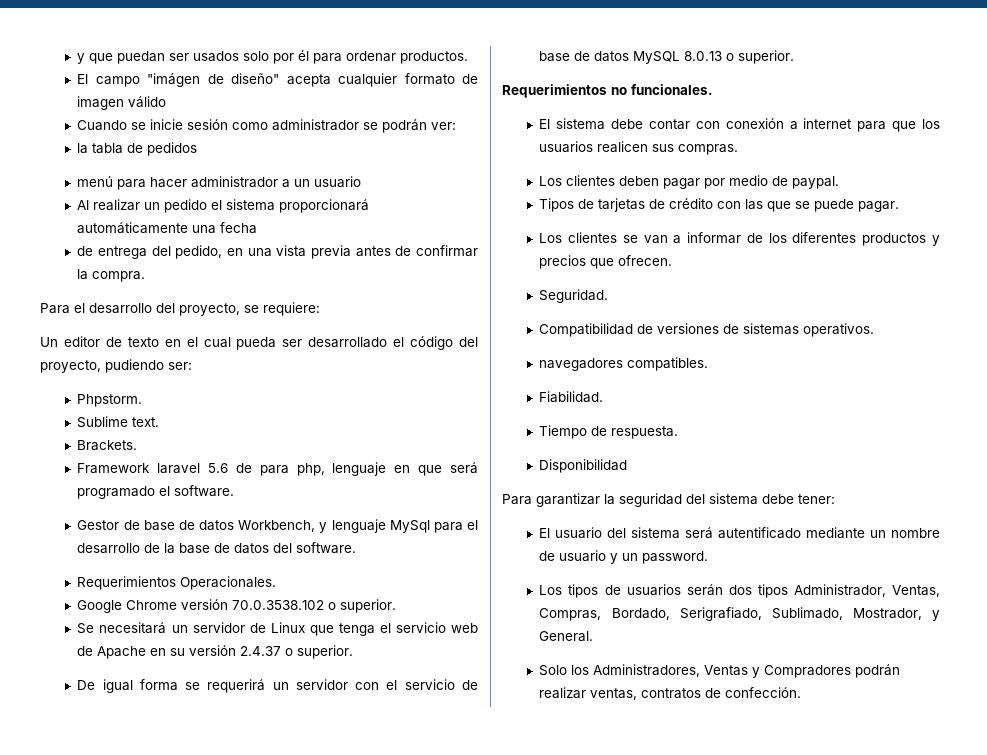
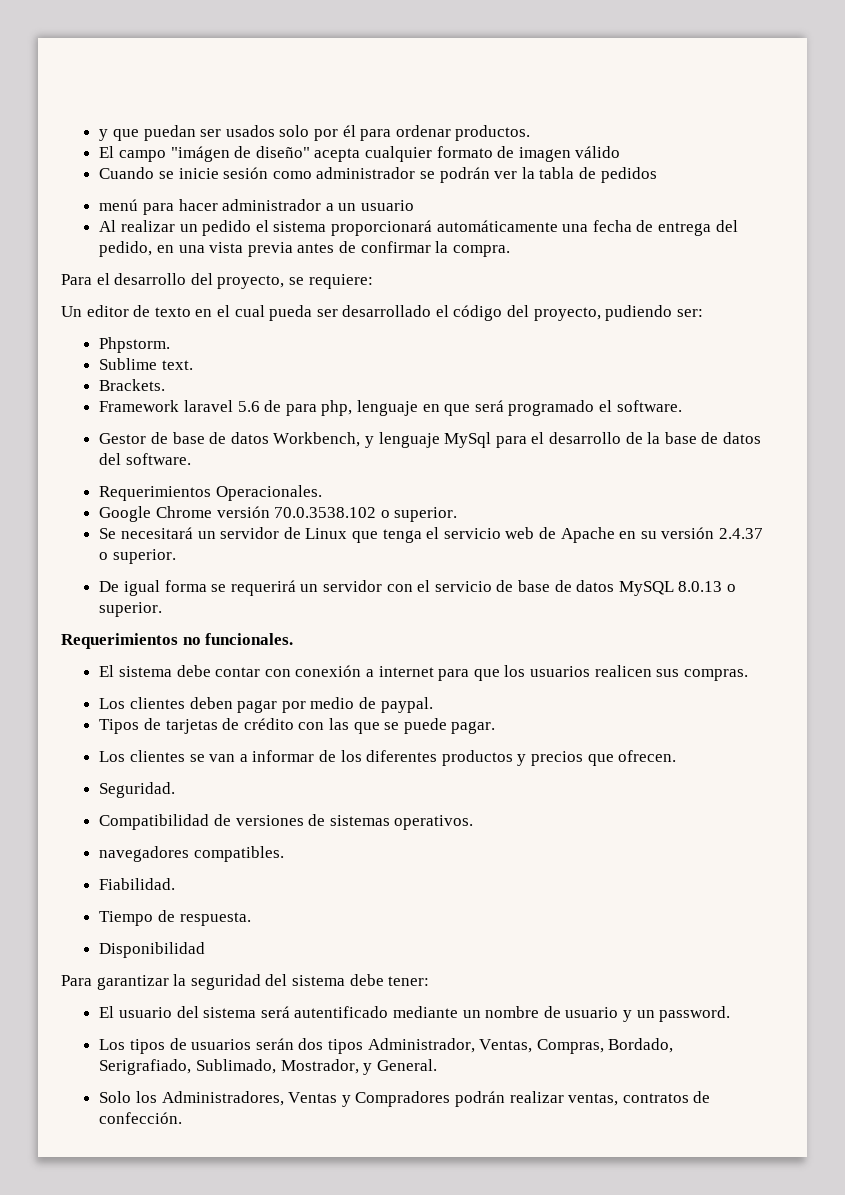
[431,122,457,130] ver: // -> [494,171,518,179] ver
(258, 228) // -> (632, 226) none

